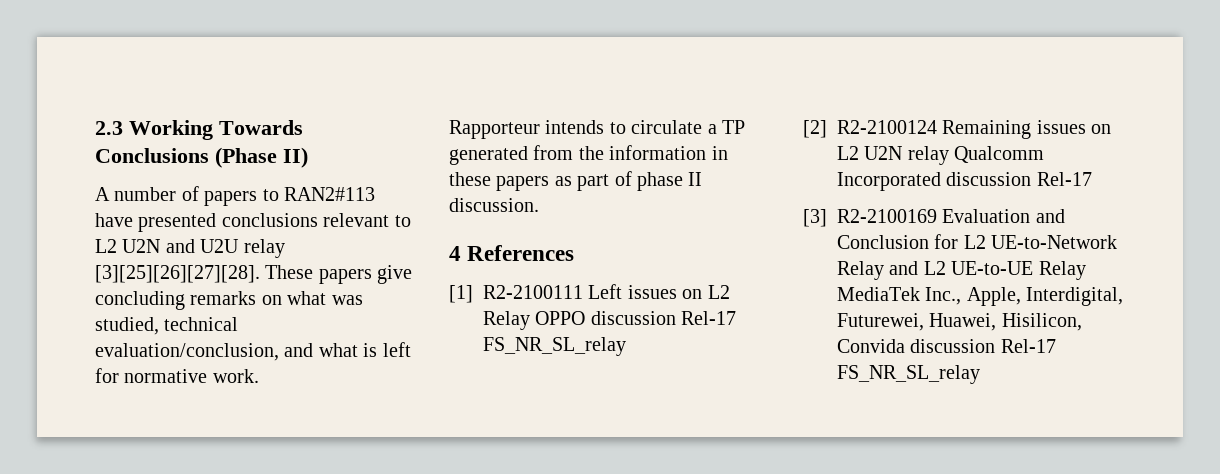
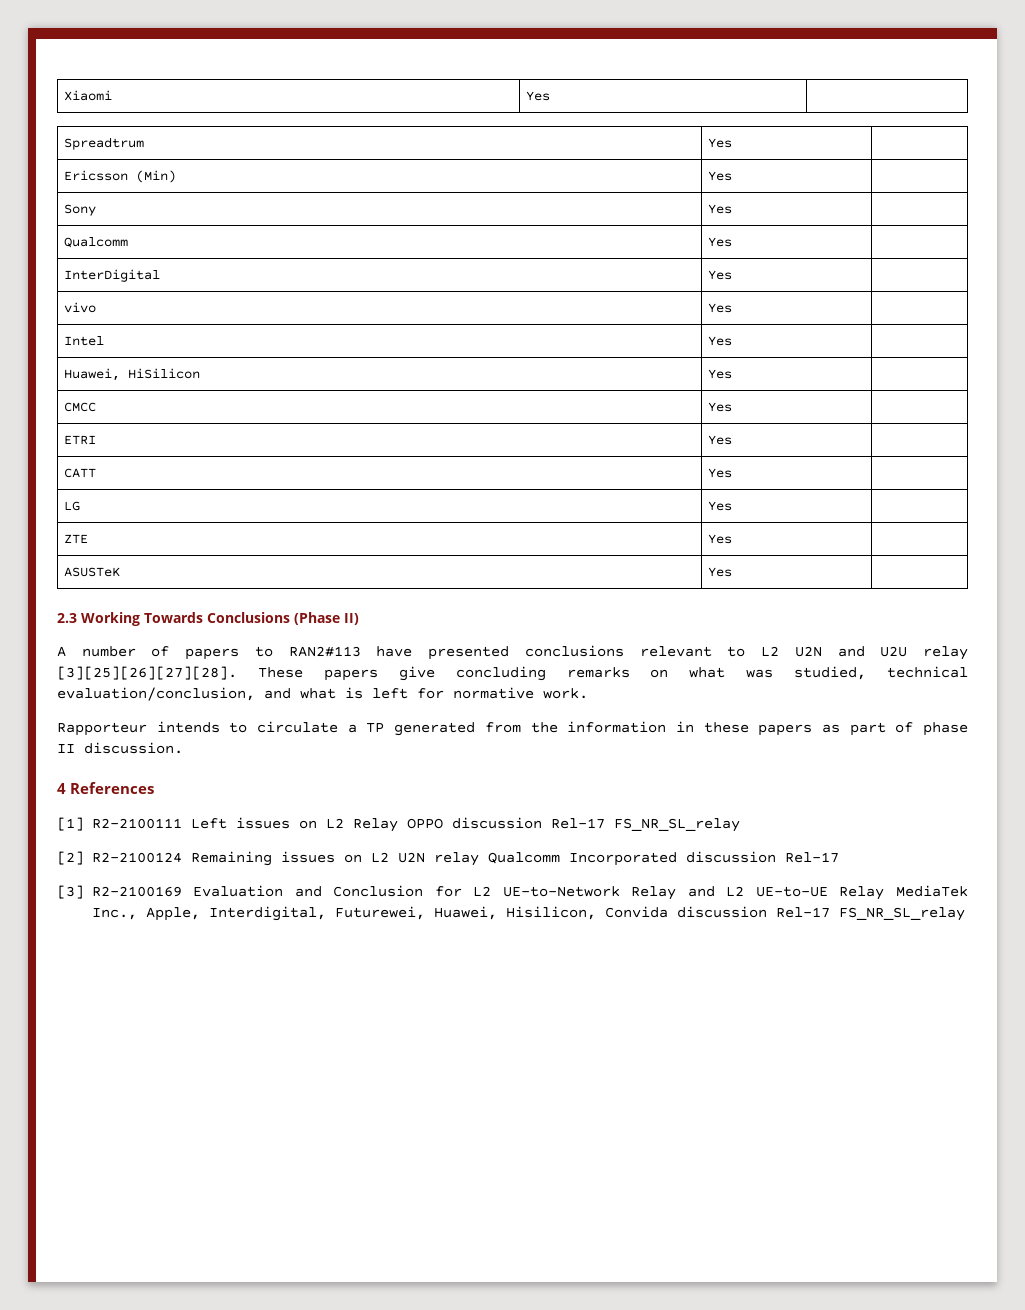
(95, 128) none -> [64,90,113,101] [526,91,551,101] [64,137,145,150] [708,138,733,148] [64,170,177,183] [708,171,733,181] [64,204,97,216] [708,204,733,214] [64,237,129,248] [708,237,733,247] [64,269,161,282] [708,270,733,280] [64,302,97,313] [708,303,733,313] [64,336,105,346] [708,336,733,346] [64,368,201,381] [708,369,733,379] [64,402,97,412] [708,402,733,412] [64,435,97,445] [708,435,733,445] [64,468,97,478] [708,468,733,478] [64,501,81,511] [708,501,733,511] [64,534,89,544] [708,534,733,544] [64,567,121,577] [708,567,733,577] Xiaomi | Yes | // Spreadtrum | Yes | // Ericsson (Min) | Yes | // Sony | Yes | // Qualcomm | Yes | // InterDigital | Yes | // vivo | Yes | // Intel | Yes | // Huawei, HiSilicon | Yes | // CMCC | Yes | // ETRI | Yes | // CATT | Yes | // LG | Yes | // ZTE | Yes | // ASUSTeK | Yes | //

